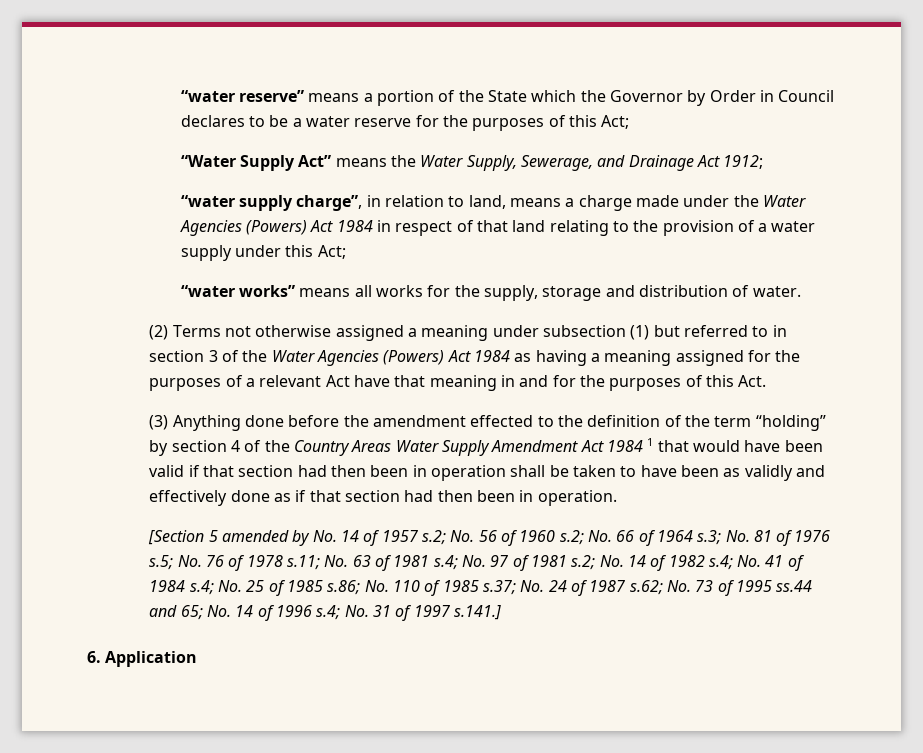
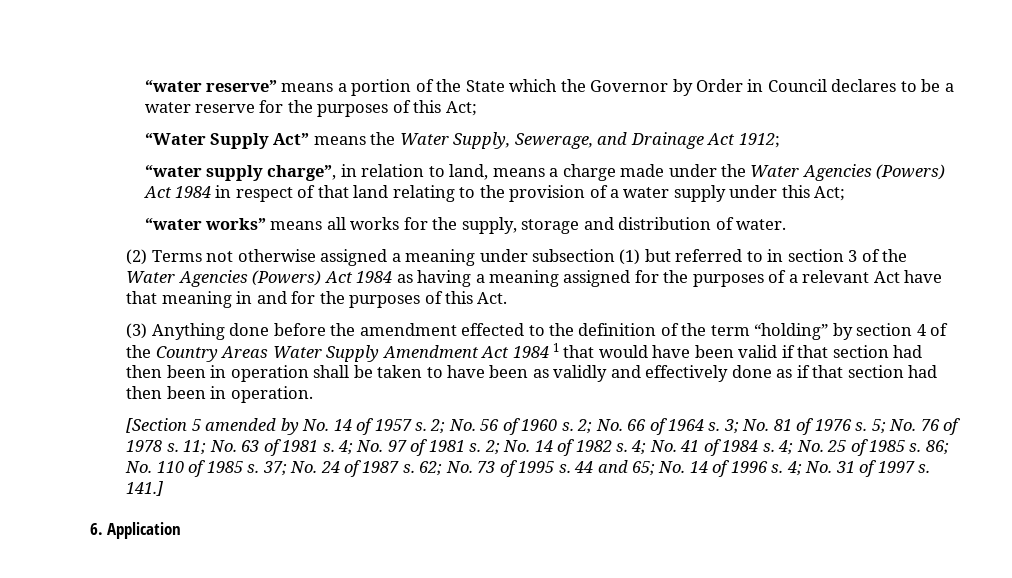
[422,530,447,545] s.2; -> [414,419,446,434] s. 2;
[559,530,584,545] s.2; -> [561,419,593,434] s. 2;
[697,530,722,545] s.3; -> [708,419,739,434] s. 3;
[149,555,174,570] s.5; -> [855,419,886,434] s. 5;
[287,555,321,570] s.11; -> [166,440,207,455] s. 11;
[433,555,458,570] s.4; -> [322,440,353,455] s. 4;
[571,555,596,570] s.2; -> [469,440,500,455] s. 2;
[708,555,733,570] s.4; -> [615,440,647,455] s. 4;
[189,580,214,595] s.4; -> [762,440,794,455] s. 4;
[327,580,361,595] s.86; -> [909,440,949,455] s. 86;
[482,580,516,595] s.37; -> [247,461,287,476] s. 37;
[629,580,663,595] s.62; -> [402,461,443,476] s. 62;
[776,580,813,592] ss.44 -> [558,461,594,473] s. 44
[316,605,341,620] s.4; -> [771,461,802,476] s. 4;
[453,605,501,620] s.141.] -> [917,464,930,473] [126,481,164,496] s. 141.]

